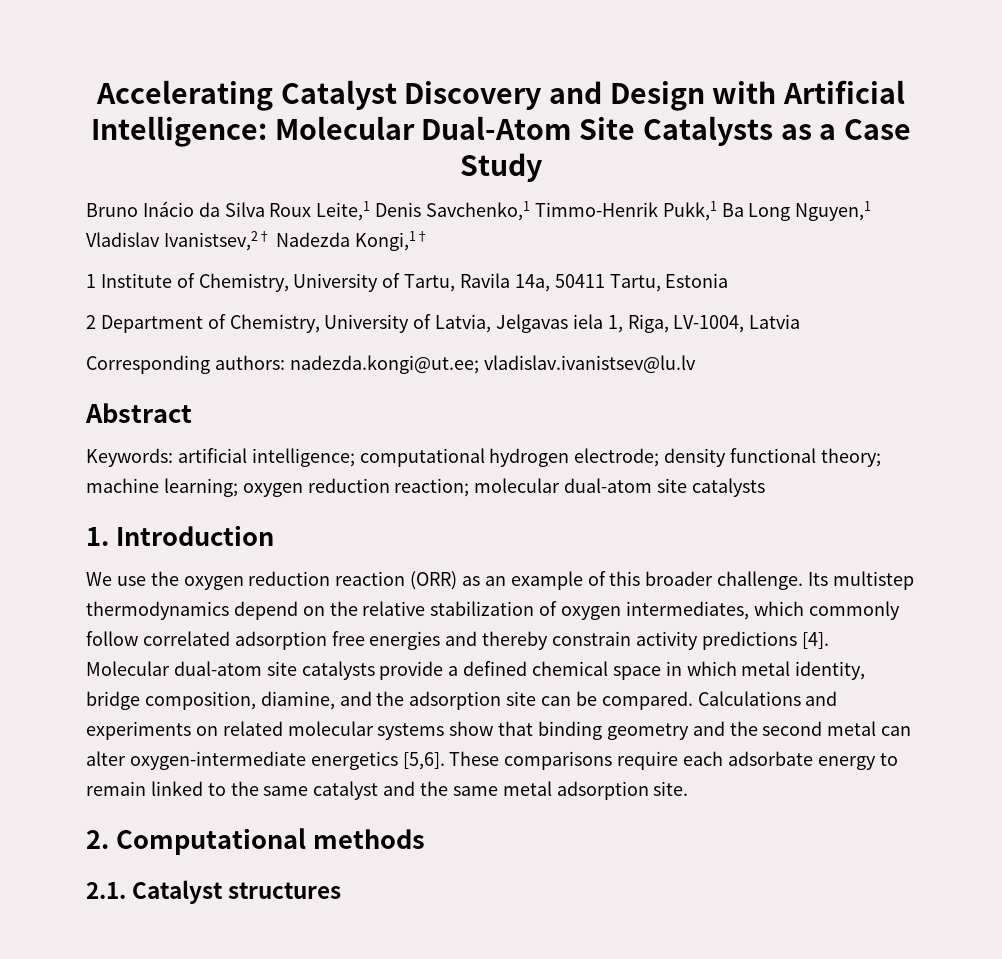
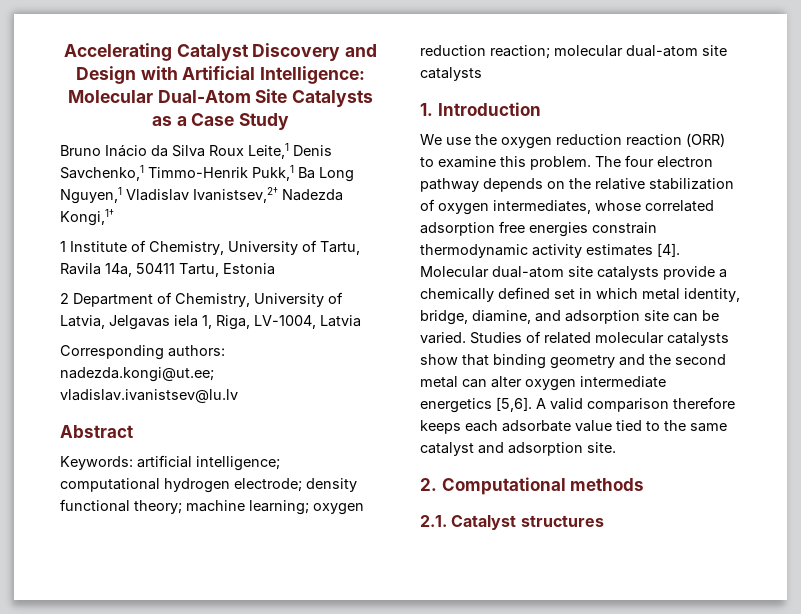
[462,571,914,590] [86,601,298,620] as an example of this broader challenge. Its multistep thermodynamics depend -> [420,155,713,170] [420,178,543,192] to examine this problem. The four electron pathway depends
[753,601,900,620] [86,631,138,646] which commonly follow -> [595,200,641,211] whose
[445,631,797,650] and thereby constrain activity predictions -> [592,222,657,234] [420,244,653,258] constrain thermodynamic activity estimates
[463,661,661,680] defined chemical space -> [420,287,575,302] chemically defined set
[86,691,256,710] bridge composition, -> [420,310,468,325] bridge,
[376,691,405,706] the -> (561, 316) none
[601,691,838,710] [86,721,218,740] compared. Calculations and experiments on -> [420,331,541,344] varied. Studies of
[377,723,445,740] systems -> [667,332,729,346] catalysts
[129,751,898,770] [86,781,203,796] oxygen-intermediate energetics [5,6]. These comparisons require each adsorbate energy to remain linked -> [525,376,666,391] [420,397,735,413] [420,420,642,434] oxygen intermediate energetics [5,6]. A valid comparison therefore keeps each adsorbate value tied
[420,781,552,796] the same metal -> (504, 448) none

